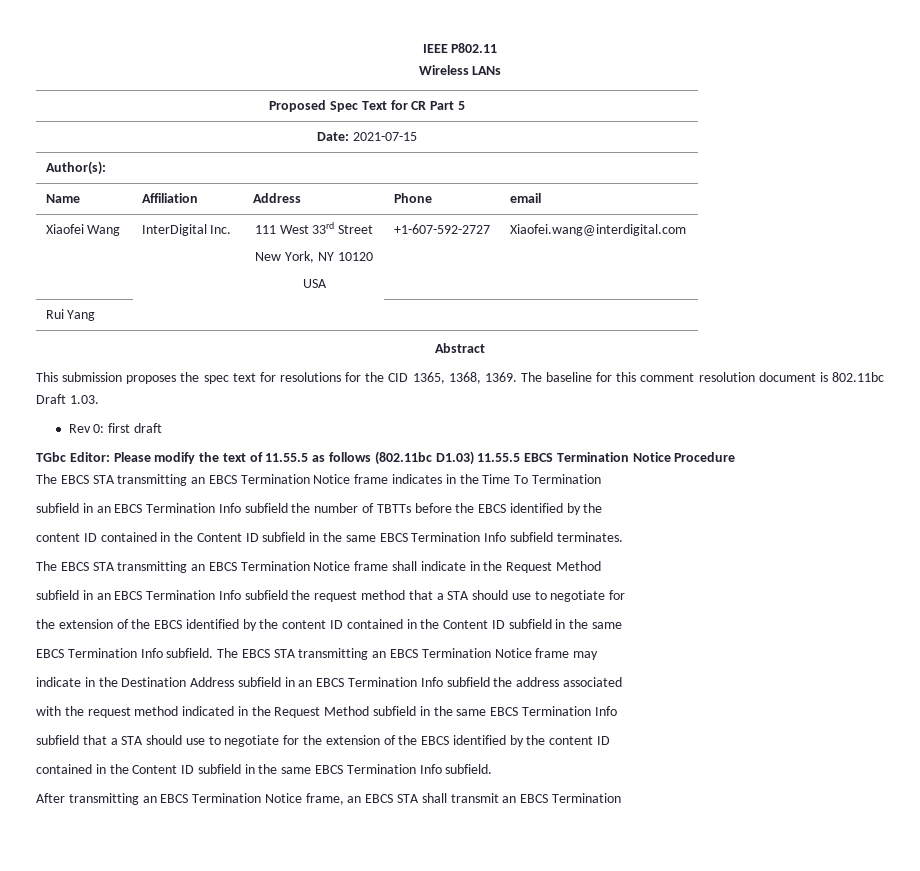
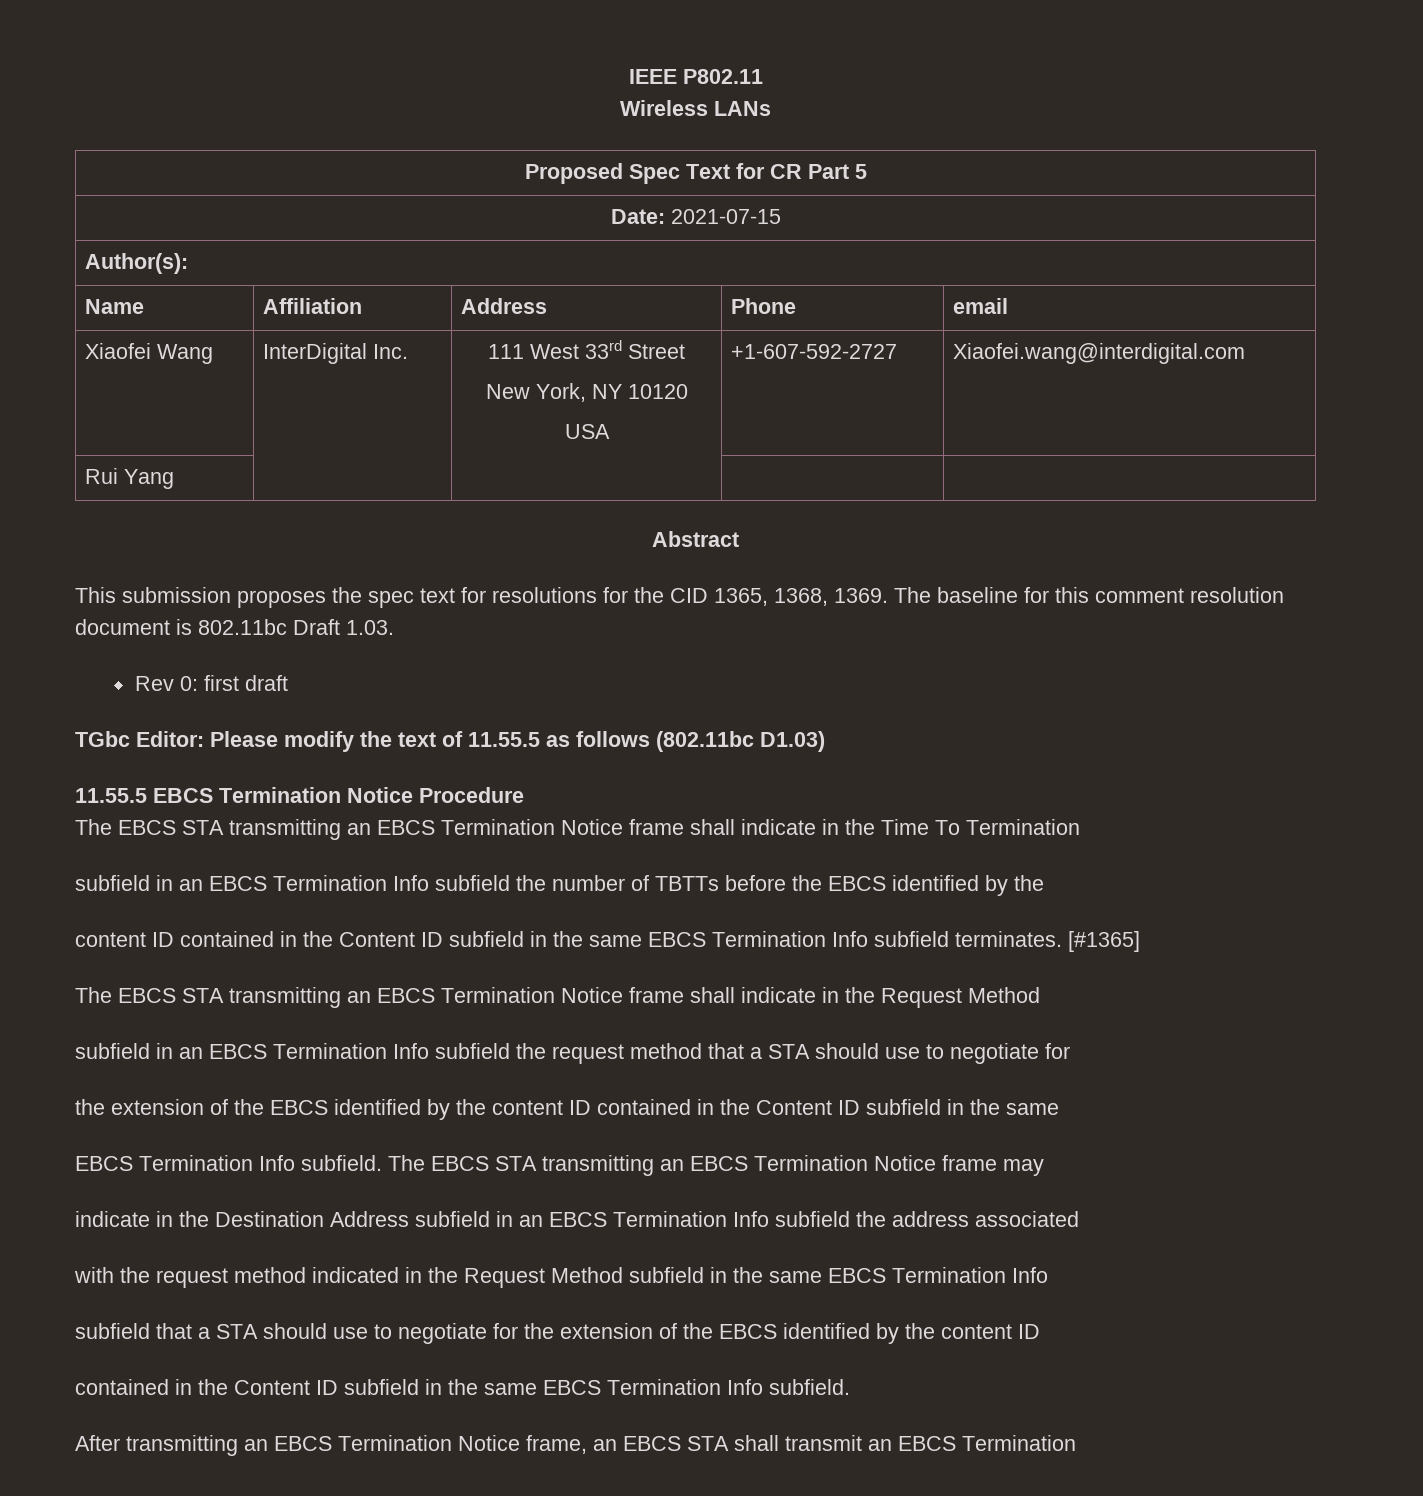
(474, 458) none -> (825, 741) //
[392,474,443,484] indicates -> [690,819,816,835] shall indicate
(623, 537) none -> [1068,931,1140,952] [#1365]

